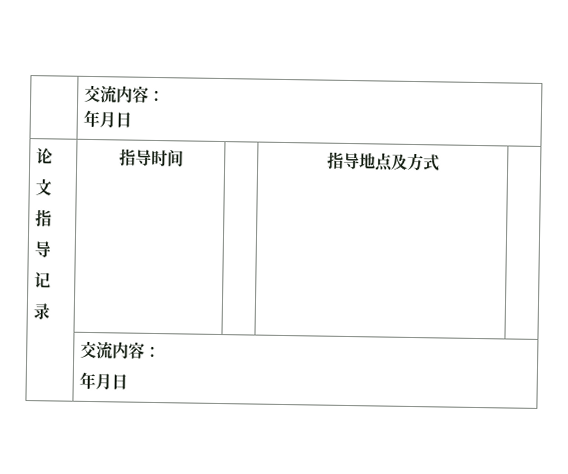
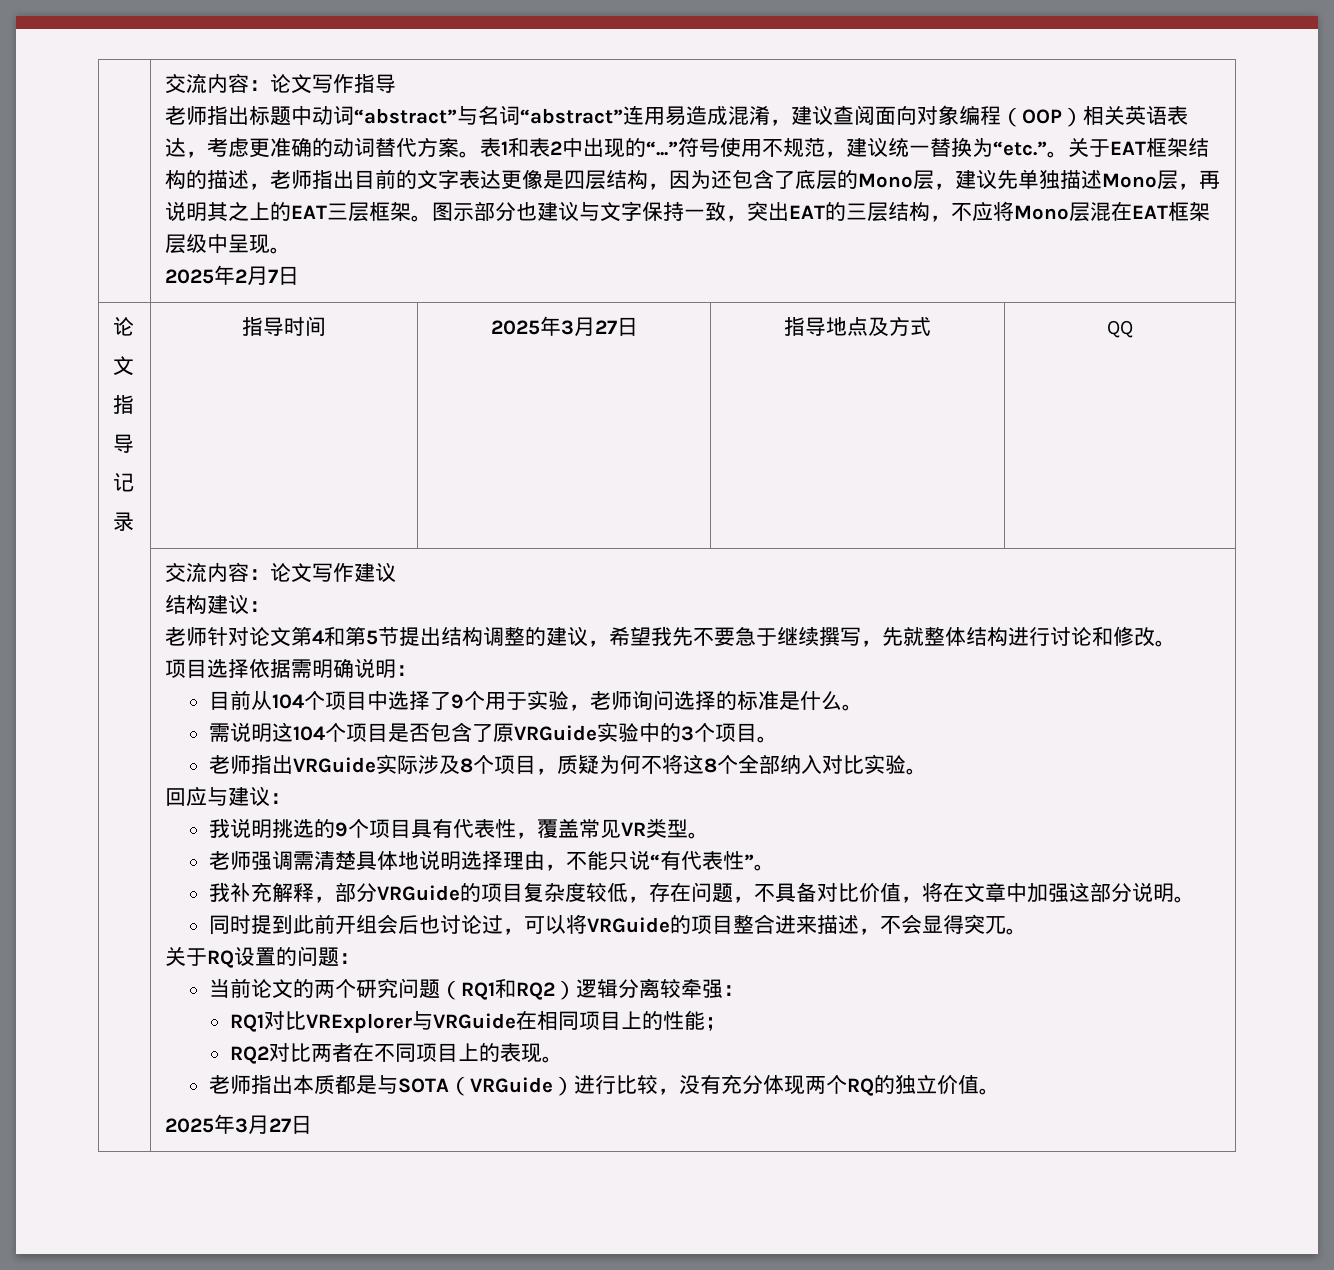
[83,84,165,104] [82,109,116,129] | 交流内容： // 年月 -> [165,73,397,94] [165,105,1189,127] [165,137,1210,158] [165,169,1221,190] [165,201,1211,222] [165,233,292,254] [165,265,279,285] | 交流内容：论文写作指导 // 老师指出标题中动词“abstract”与名词“abstract”连用易造成混淆，建议查阅面向对象编程（OOP）相关英语表达，考虑更准确的动词替代方案。表1和表2中出现的“...”符号使用不规范，建议统一替换为“etc.”。关于EAT框架结构的描述，老师指出目前的文字表达更像是四层结构，因为还包含了底层的Mono层，建议先单独描述Mono层，再说明其之上的EAT三层框架。图示部分也建议与文字保持一致，突出EAT的三层结构，不应将Mono层混在EAT框架层级中呈现。 // 2025年2月7
(184, 158) none -> [490,316,638,336] 2025年3月27日
[79,340,161,360] [78,371,112,391] // | 交流内容： // 年月 -> [1107,320,1133,338] [165,562,397,583] [165,595,271,614] [165,626,1177,647] [165,658,418,678] [208,690,863,711] [208,722,778,743] [208,754,927,775] [165,786,292,806] [208,818,709,839] [208,850,775,871] [208,882,1195,903] [208,914,1027,935] [165,946,361,968] [208,978,744,1000] [229,1010,726,1033] [229,1042,563,1064] [208,1074,1000,1096] [165,1114,292,1134] QQ // | 交流内容：论文写作建议 // 结构建议： // 老师针对论文第4和第5节提出结构调整的建议，希望我先不要急于继续撰写，先就整体结构进行讨论和修改。 // 项目选择依据需明确说明： // 目前从104个项目中选择了9个用于实验，老师询问选择的标准是什么。 // 需说明这104个项目是否包含了原VRGuide实验中的3个项目。 // 老师指出VRGuide实际涉及8个项目，质疑为何不将这8个全部纳入对比实验。 // 回应与建议： // 我说明挑选的9个项目具有代表性，覆盖常见VR类型。 // 老师强调需清楚具体地说明选择理由，不能只说“有代表性”。 // 我补充解释，部分VRGuide的项目复杂度较低，存在问题，不具备对比价值，将在文章中加强这部分说明。 // 同时提到此前开组会后也讨论过，可以将VRGuide的项目整合进来描述，不会显得突兀。 // 关于RQ设置的问题： // 当前论文的两个研究问题（RQ1和RQ2）逻辑分离较牵强： // RQ1对比VRExplorer与VRGuide在相同项目上的性能； // RQ2对比两者在不同项目上的表现。 // 老师指出本质都是与SOTA（VRGuide）进行比较，没有充分体现两个RQ的独立价值。 // 2025年3月27

